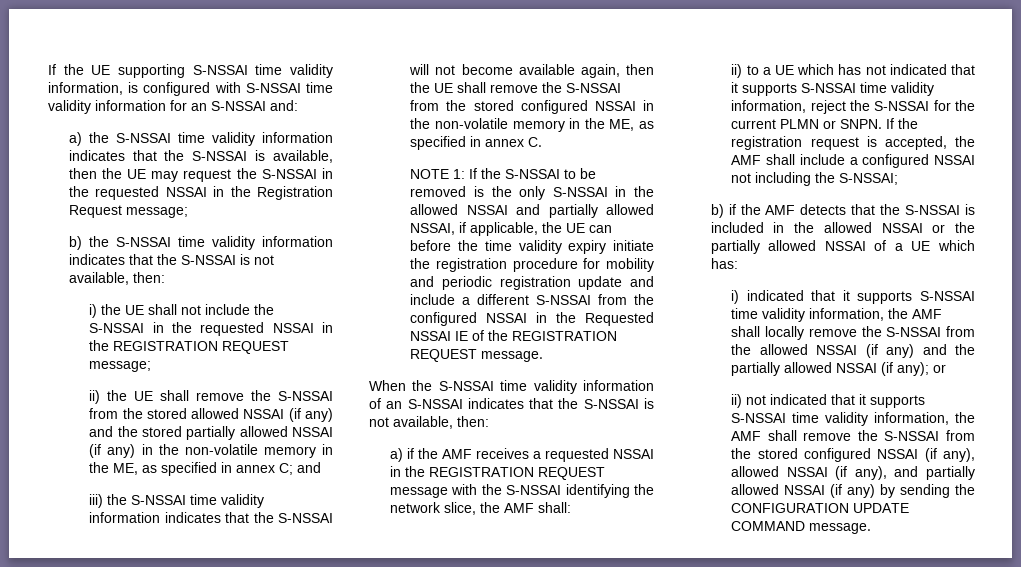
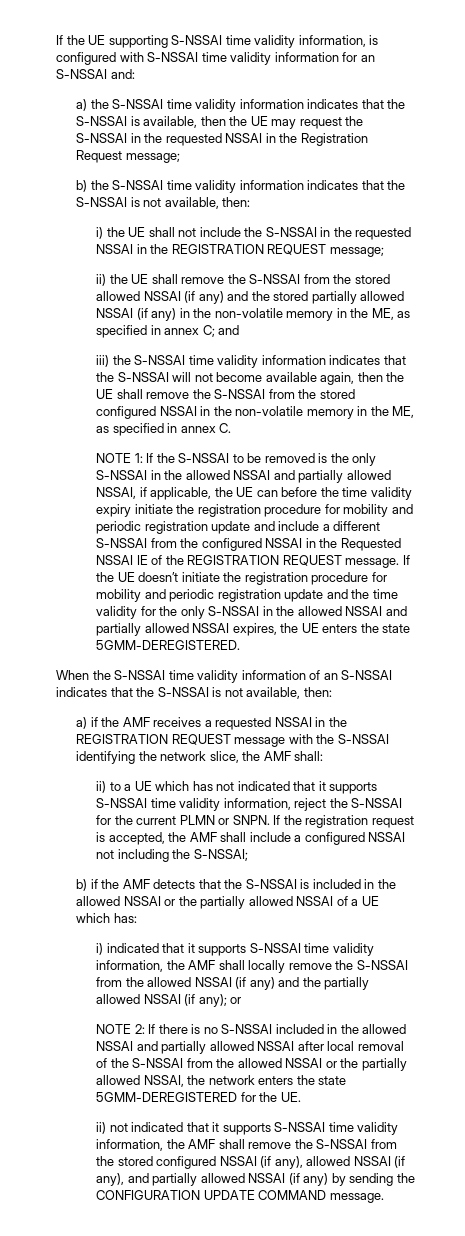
(544, 356) none -> [402,555,410,565] [96,572,387,585] [96,589,398,602] [96,606,407,619] [96,623,411,636] [96,640,241,650] If the UE doesn’t initiate the registration procedure for mobility and periodic registration update and the time validity for the only S-NSSAI in the allowed NSSAI and partially allowed NSSAI expires, the UE enters the state 5GMM-DEREGISTERED.
(947, 368) none -> [96,1024,407,1034] [96,1041,404,1054] [96,1058,407,1071] [96,1075,347,1087] [96,1092,301,1102] // NOTE 2: If there is no S-NSSAI included in the allowed NSSAI and partially allowed NSSAI after local removal of the S-NSSAI from the allowed NSSAI or the partially allowed NSSAI, the network enters the state 5GMM-DEREGISTERED for the UE.

